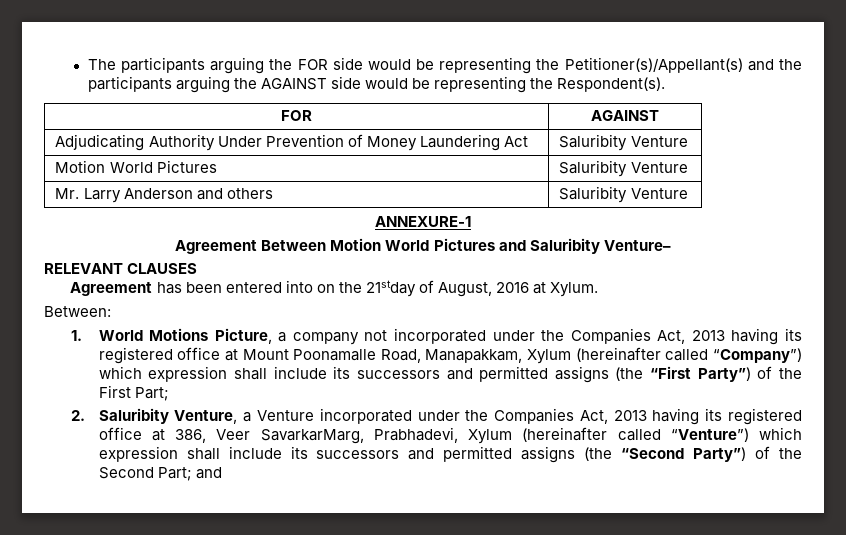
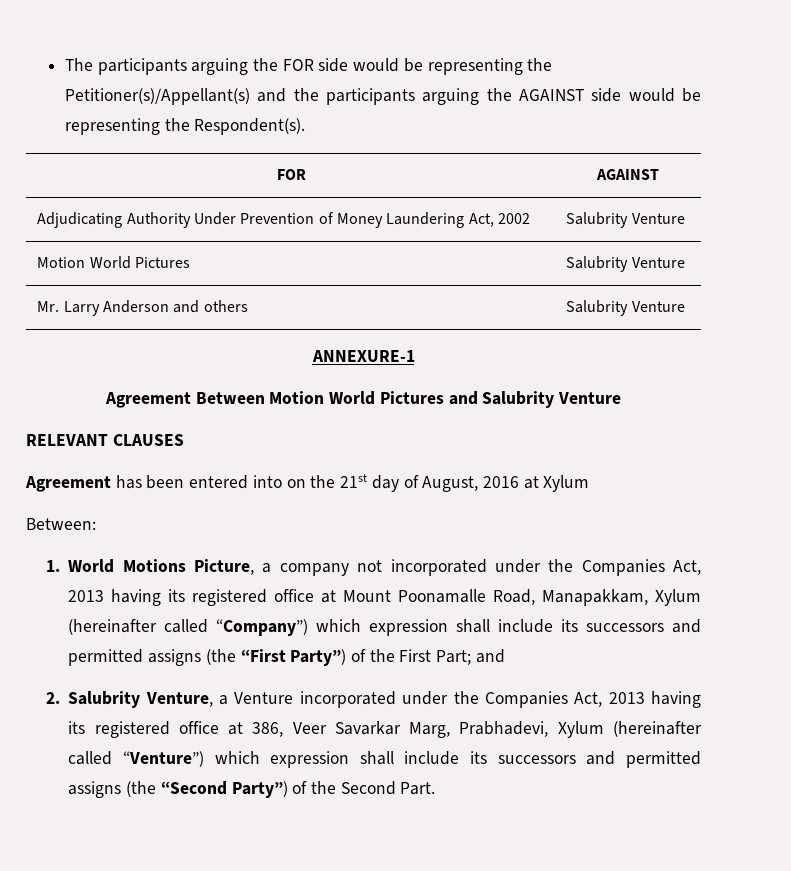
[503,136,528,147] [559,134,628,151] Act | Saluribity -> [468,213,530,227] [566,212,629,228] Act, 2002 | Salubrity
[559,160,628,177] Saluribity -> [566,256,629,272] Salubrity
[559,186,628,203] Saluribity -> [566,300,629,316] Salubrity
[529,238,671,254] Saluribity Venture– -> [482,391,622,408] Salubrity Venture
[365,280,416,297] 21stday -> [340,474,399,492] 21st day
[550,282,599,297] Xylum. -> [543,475,590,492] Xylum
(169, 394) none -> [475,649,505,663] and
[98,408,169,424] Saluribity -> [68,691,141,708] Salubrity
[260,429,364,444] SavarkarMarg, -> [334,721,451,738] Savarkar Marg,
[157,467,222,481] Part; and -> [400,782,436,795] Part.

